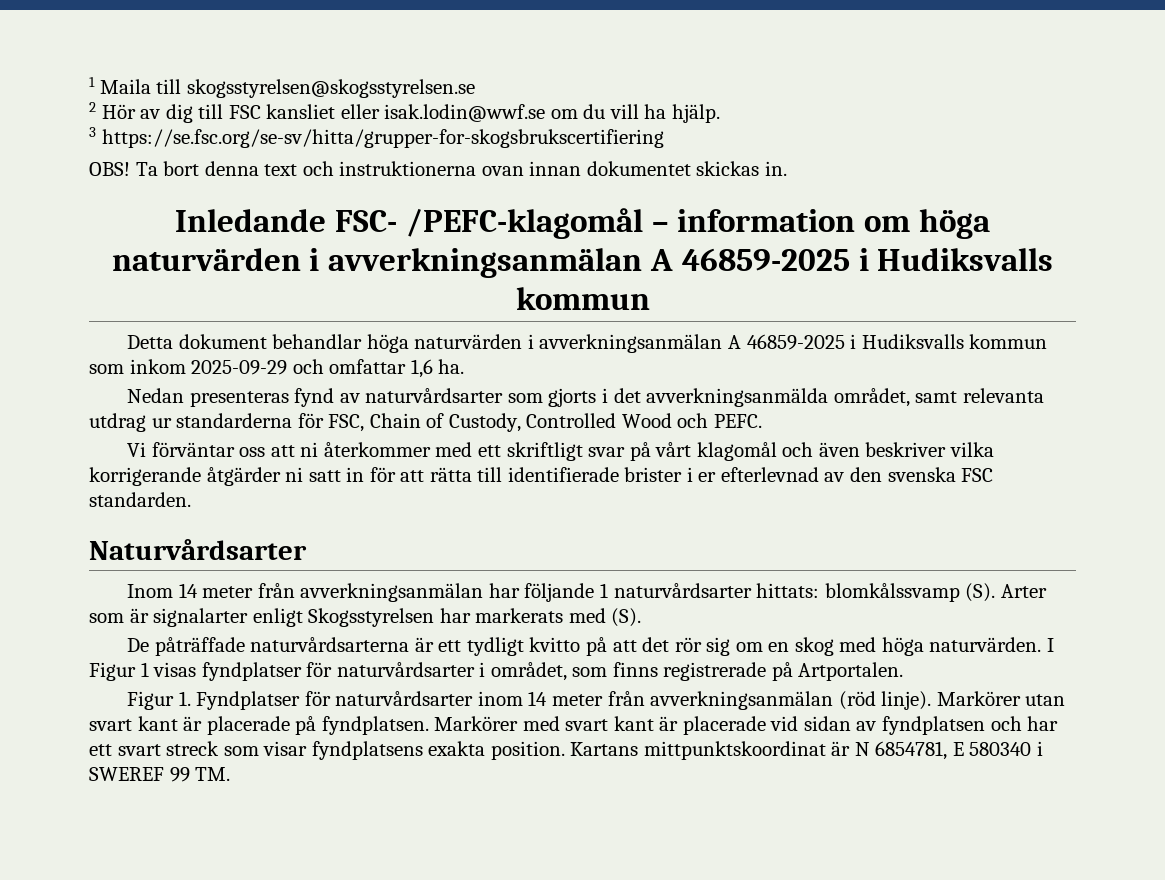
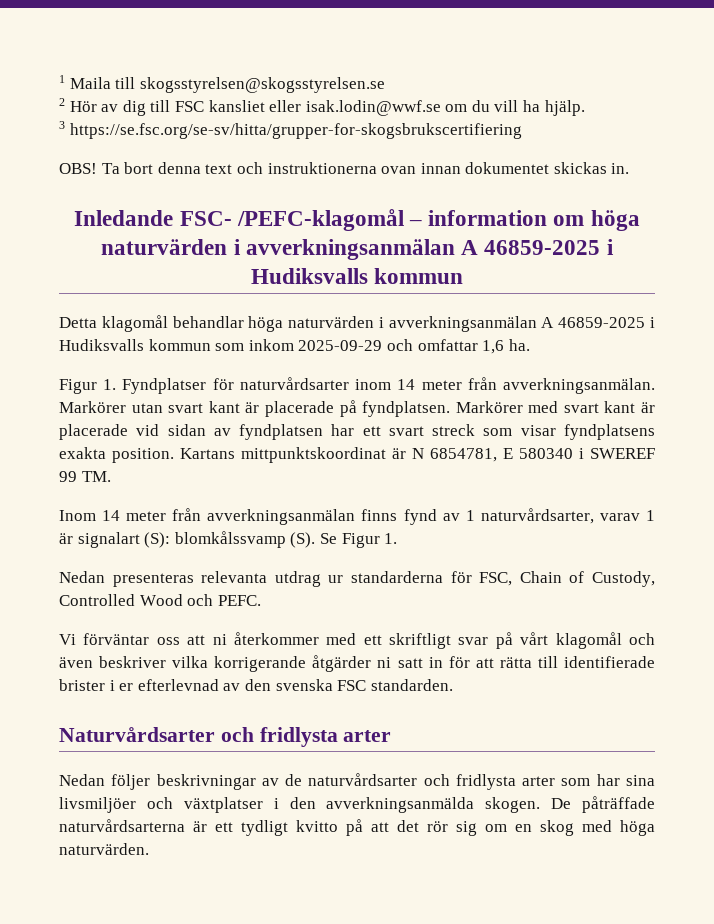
[178,334,267,349] dokument -> [101,315,168,332] klagomål
[127,388,958,407] Nedan presenteras fynd av naturvårdsarter som gjorts i det avverkningsanmälda området, samt -> [59,377,655,394] [59,400,655,417] [59,424,655,440] [59,447,655,463] [59,471,111,482] [59,508,655,525] [59,531,398,548] [59,571,194,587] Figur 1. Fyndplatser för naturvårdsarter inom 14 meter från avverkningsanmälan. Markörer utan svart kant är placerade på fyndplatsen. Markörer med svart kant är placerade vid sidan av fyndplatsen har ett svart streck som visar fyndplatsens exakta position. Kartans mittpunktskoordinat är N 6854781, E 580340 i SWEREF 99 TM. // Inom 14 meter från avverkningsanmälan finns fynd av 1 naturvårdsarter, varav 1 är signalart (S): blomkålssvamp (S). Se Figur 1. // Nedan presenteras
[127,583,1047,602] [89,608,642,627] // Inom 14 meter från avverkningsanmälan har följande 1 naturvårdsarter hittats: blomkålssvamp (S). Arter som är signalarter enligt Skogsstyrelsen har markerats med (S). // -> [220,727,392,747] [59,773,655,790] [59,797,541,813] och fridlysta arter // Nedan följer beskrivningar av de naturvårdsarter och fridlysta arter som har sina livsmiljöer och växtplatser i den avverkningsanmälda skogen.
[1046,638,1054,652] [89,662,904,681] [127,691,1066,710] [89,716,1059,735] [89,741,1044,760] [89,767,231,782] I Figur 1 visas fyndplatser för naturvårdsarter i området, som finns registrerade på Artportalen. // Figur 1. Fyndplatser för naturvårdsarter inom 14 meter från avverkningsanmälan (röd linje). Markörer utan svart kant är placerade på fyndplatsen. Markörer med svart kant är placerade vid sidan av fyndplatsen och har ett svart streck som visar fyndplatsens exakta position. Kartans mittpunktskoordinat är N 6854781, E 580340 i SWEREF 99 TM. -> (149, 849) none

